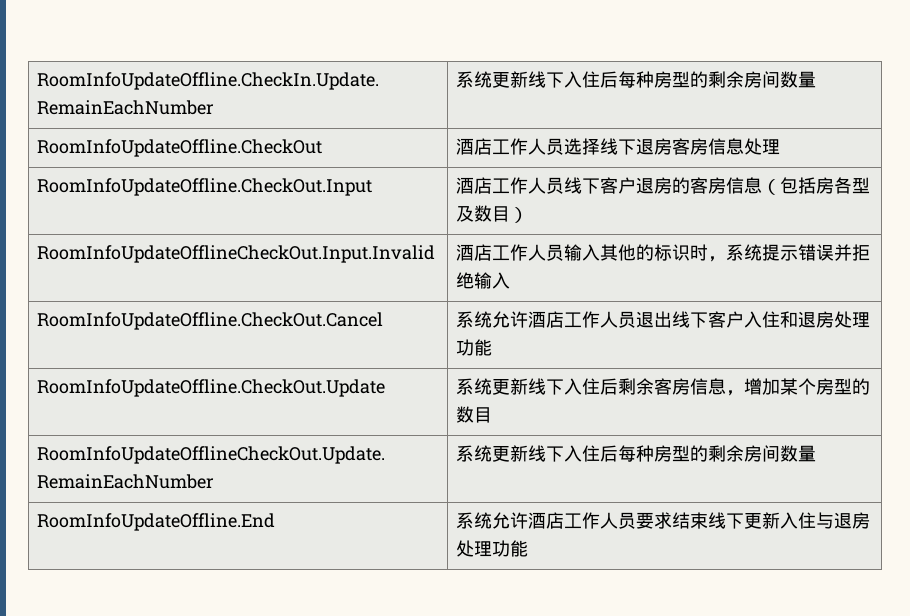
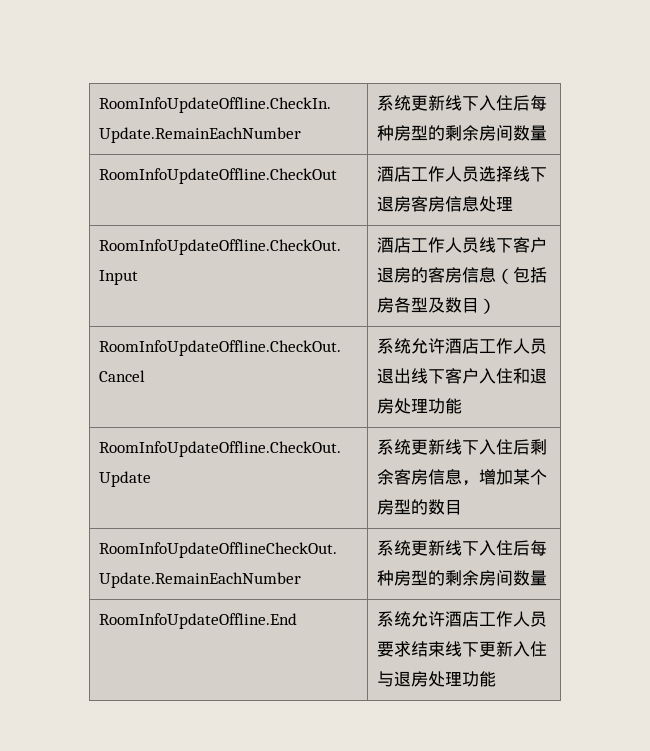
[36,245,435,263] [455,244,870,262] [455,272,510,289] // RoomInfoUpdateOfflineCheckOut.Input.Invalid | 酒店工作人员输入其他的标识时，系统提示错误并拒绝输入 -> (497, 306) none

